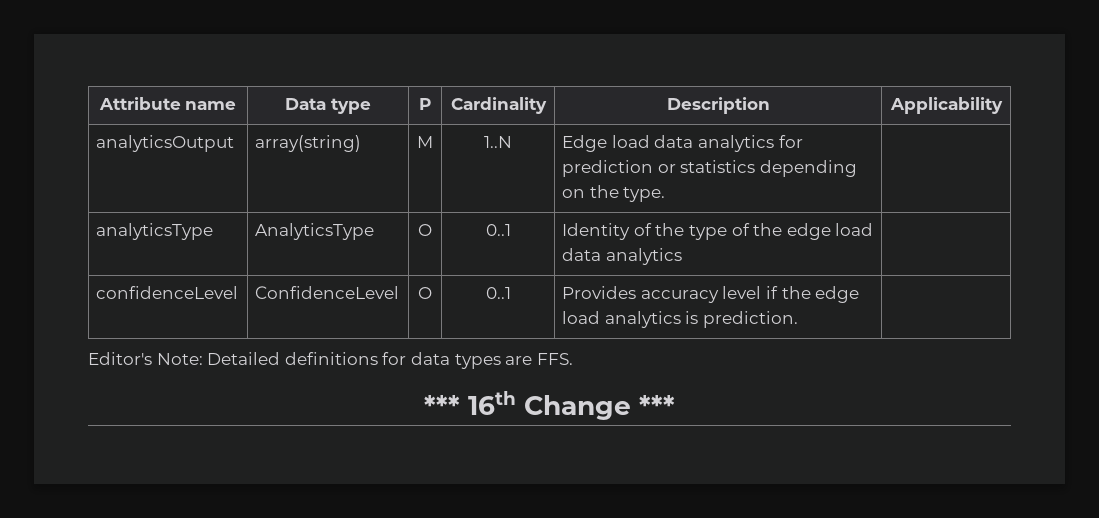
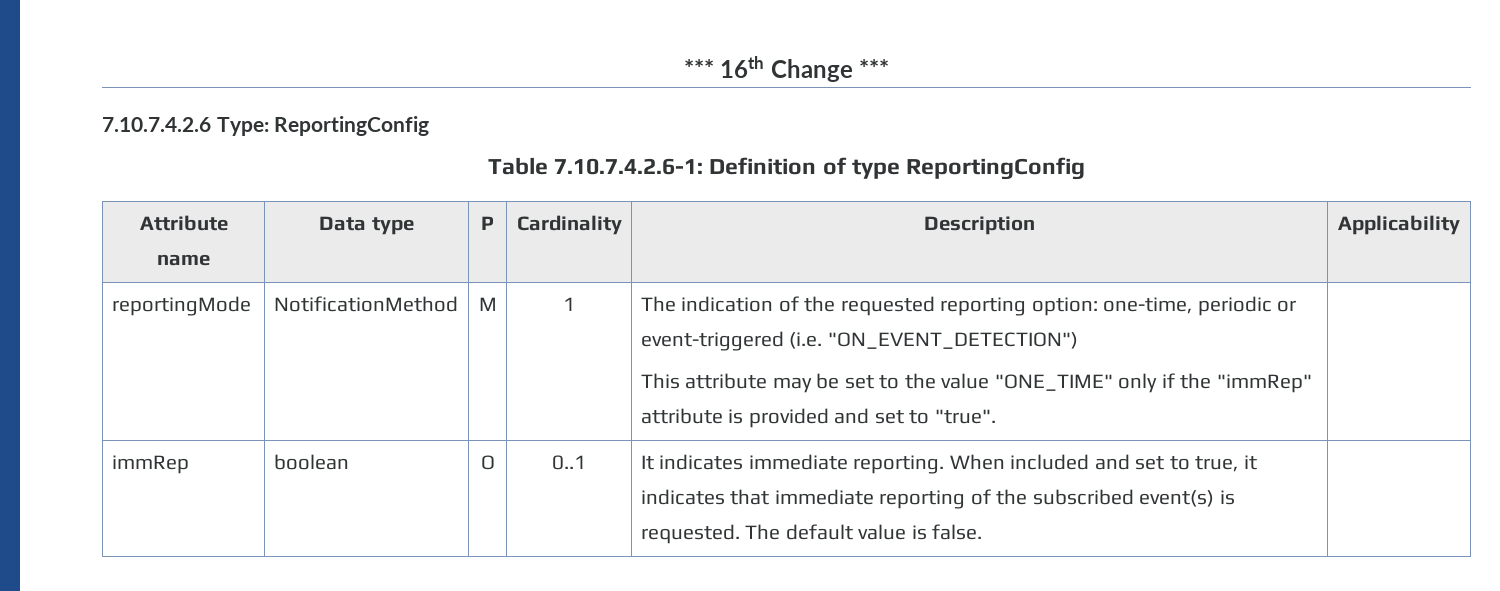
(98, 103) none -> [683,56,890,82] [102,116,430,136] [487,157,1086,180] *** 16th Change *** // 7.10.7.4.2.6 Type: ReportingConfig // Table 7.10.7.4.2.6-1: Definition of type ReportingConfig //
[96,135,235,152] [255,135,362,152] analyticsOutput | array(string) -> [111,296,251,316] [273,296,458,312] reportingMode | NotificationMethod
[484,136,512,148] [562,135,803,152] [562,160,857,177] [562,185,666,202] [96,223,214,240] [255,223,375,240] [418,224,432,236] [485,224,511,236] [562,223,874,240] [562,248,682,265] [96,286,239,299] [255,286,400,299] [418,287,432,299] [485,287,511,299] [562,286,860,303] [562,311,798,328] [88,352,573,369] [424,391,675,420] 1..N | Edge load data analytics for prediction or statistics depending on the type. | // analyticsType | AnalyticsType | O | 0..1 | Identity of the type of the edge load data analytics | // confidenceLevel | ConfidenceLevel | O | 0..1 | Provides accuracy level if the edge load analytics is prediction. | // Editor's Note: Detailed definitions for data types are FFS. // *** 16th Change *** -> [563,297,575,311] [640,296,1297,316] [640,331,1078,351] [640,373,1313,393] [640,408,996,428] [111,455,189,474] [273,454,349,470] [480,455,495,470] [552,455,586,470] [640,454,1257,474] [640,489,1235,509] [640,524,983,544] 1 | The indication of the requested reporting option: one-time, periodic or event-triggered (i.e. "ON_EVENT_DETECTION") // This attribute may be set to the value "ONE_TIME" only if the "immRep" attribute is provided and set to "true". | // immRep | boolean | O | 0..1 | It indicates immediate reporting. When included and set to true, it indicates that immediate reporting of the subscribed event(s) is requested. The default value is false. |

